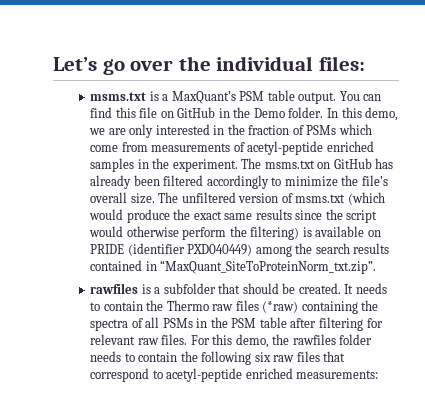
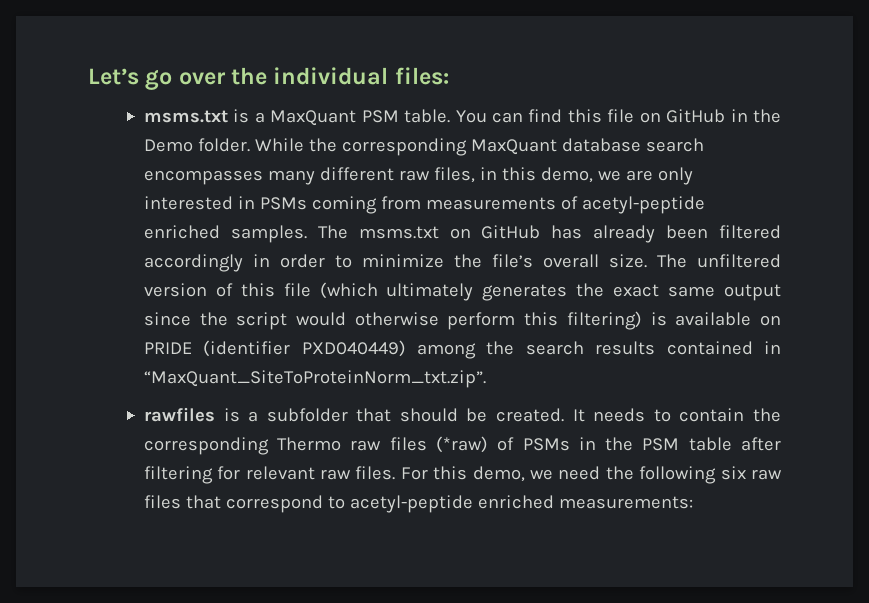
[171,90,337,104] MaxQuant’s PSM table output. -> [270,109,451,126] MaxQuant PSM table.
[326,108,338,118] In -> [254,138,704,156] [143,167,497,185] While the corresponding MaxQuant database search encompasses many different raw files, in
[227,124,372,135] [90,145,119,152] the fraction of PSMs which come -> [259,196,377,214] PSMs coming
[90,158,238,172] samples in the experiment. -> [230,225,307,243] samples.
(269, 182) none -> [252,254,325,268] in order
[295,192,385,205] [89,209,170,223] msms.txt (which would produce -> [240,282,568,301] this file (which ultimately generates
[255,209,292,220] results -> [723,284,781,301] output
[229,226,247,237] the -> [524,312,559,326] this
(164, 305) none -> [143,437,269,455] corresponding
[301,300,379,314] [90,317,160,331] containing the spectra of all -> [497,437,515,451] of
[272,334,373,345] [90,351,178,362] the rawfiles folder needs to contain -> [530,466,601,480] we need

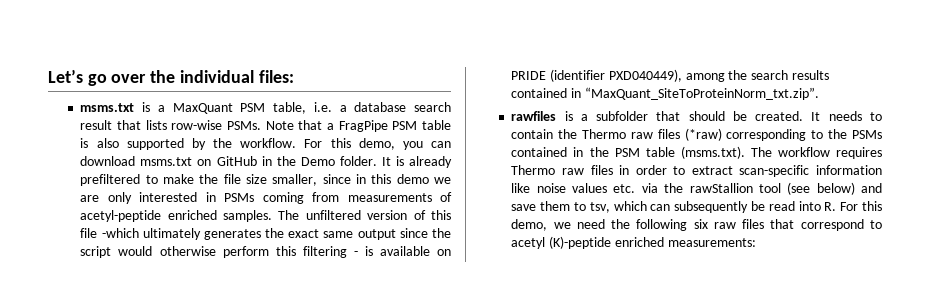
[404,109,635,123] table. You can find this file -> [273,102,451,114] [80,120,451,132] [80,138,451,150] [80,156,193,166] table, i.e. a database search result that lists row-wise PSMs. Note that a FragPipe PSM table is also supported by the workflow. For this demo, you can download msms.txt
[254,138,704,156] [143,167,475,185] While the corresponding MaxQuant database search encompasses many different raw files, -> [381,156,452,168] [80,174,351,186] It is already prefiltered to make the file size smaller, since
[540,167,593,183] demo, -> [396,174,429,184] demo
[358,225,781,243] [143,254,687,272] msms.txt on GitHub has already been filtered accordingly in order to minimize the file’s overall size. The -> (300, 215) none
[319,282,378,299] (which -> [101,228,139,238] -which
[566,311,642,330] filtering) -> [302,246,358,258] filtering -
[301,340,406,357] PXD040449) -> [608,69,682,82] PXD040449),
[143,437,269,455] corresponding -> (578, 134) none
[497,437,782,451] [143,466,396,484] of PSMs in the PSM table after filtering for relevant raw files. -> [726,129,882,141] [511,146,882,159] [511,165,882,177] [511,182,882,195] [511,201,837,213] corresponding to the PSMs contained in the PSM table (msms.txt). The workflow requires Thermo raw files in order to extract scan-specific information like noise values etc. via the rawStallion tool (see below) and save them to tsv, which can subsequently be read into R.
[349,495,473,513] acetyl-peptide -> [511,236,612,249] acetyl (K)-peptide

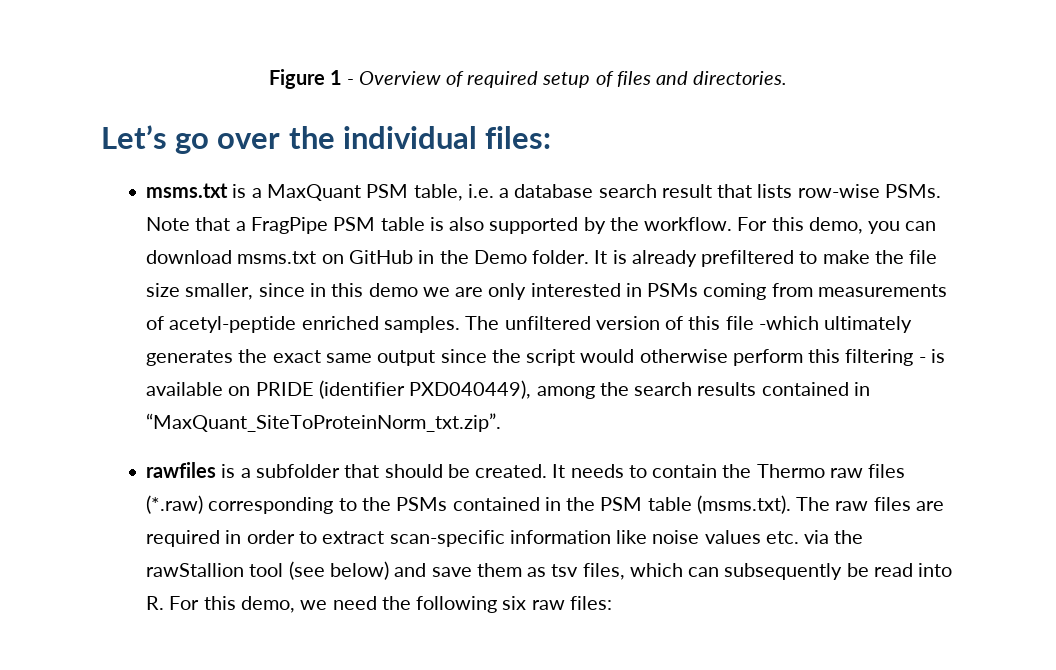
(48, 76) none -> [268,69,788,89] Figure 1 - Overview of required setup of files and directories. //
[684,128,722,141] (*raw) -> [146,495,204,514] (*.raw)
[777,147,882,159] [511,165,613,175] workflow requires Thermo raw files -> [835,497,944,511] [146,530,221,547] raw files are required
[573,202,610,213] to tsv, -> [527,563,625,580] as tsv files,
[742,219,882,231] [511,236,756,249] files that correspond to acetyl (K)-peptide enriched measurements: -> [569,596,612,610] files:

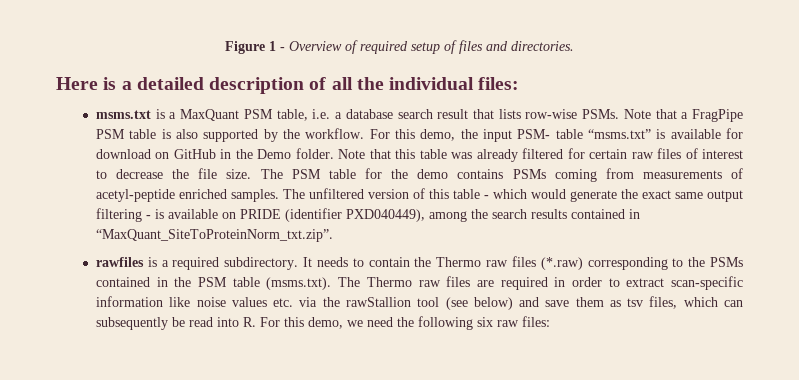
[101,125,281,154] Let’s go over -> [56,77,353,94] Here is a detailed description of all
[868,221,937,234] [146,250,317,264] you can download msms.txt -> [460,128,743,142] [95,149,151,159] the input PSM- table “msms.txt” is available for download
[594,250,938,267] [146,283,642,300] It is already prefiltered to make the file size smaller, since in this demo we are only interested in -> [338,148,744,162] [95,168,504,179] Note that this table was already filtered for certain raw files of interest to decrease the file size. The PSM table for the demo contains
[725,316,913,333] [146,349,841,366] file -which ultimately generates the exact same output since the script would otherwise perform this -> [452,189,743,202] table - which would generate the exact same output
[256,464,548,478] subfolder that should be created. -> [172,257,299,270] required subdirectory.
(831, 504) none -> [366,277,412,287] Thermo

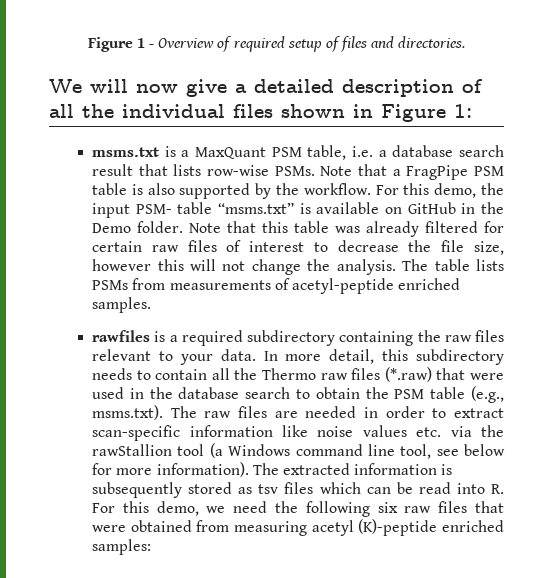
[56,77,117,90] Here is -> [49,79,227,97] We will now give
[478,77,520,90] files: -> [233,104,472,122] files shown in Figure 1:
[726,128,743,139] [95,149,151,159] for download -> (380, 208) none
[226,168,597,182] size. The PSM table for the demo contains PSMs coming -> [474,241,504,255] [92,259,505,275] [92,280,129,290] size, however this will not change the analysis. The table lists PSMs
[282,188,743,202] [95,208,640,222] [95,229,333,242] [95,257,313,270] The unfiltered version of this table - which would generate the exact same output filtering - is available on PRIDE (identifier PXD040449), among the search results contained in “MaxQuant_SiteToProteinNorm_txt.zip”. // rawfiles is a required subdirectory. It -> [92,330,504,346] [92,349,505,365] // rawfiles is a required subdirectory containing the raw files relevant to your data. In more detail, this subdirectory
(410, 262) none -> [211,368,230,380] all
[587,257,743,270] [95,277,412,290] corresponding to the PSMs contained in the PSM table (msms.txt). The Thermo -> [436,368,505,380] [92,386,505,403] [92,405,197,420] that were used in the database search to obtain the PSM table (e.g., msms.txt). The
[500,277,548,290] required -> [305,406,357,418] needed
[445,297,604,310] (see below) and save them -> [209,443,505,459] [92,462,453,477] [92,482,233,498] (a Windows command line tool, see below for more information). The extracted information is subsequently stored
[649,296,678,309] files, -> [284,482,314,494] files
[95,317,168,330] subsequently -> (391, 490) none
[521,316,550,327] files: -> [438,501,505,513] [92,519,505,536] [92,539,152,555] files that were obtained from measuring acetyl (K)-peptide enriched samples:

